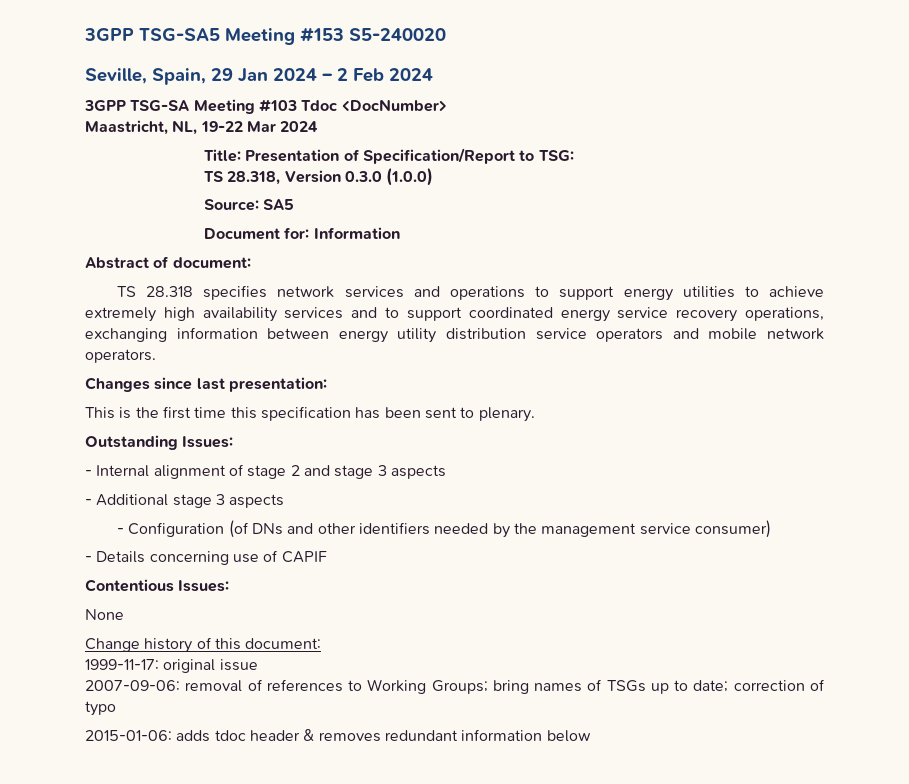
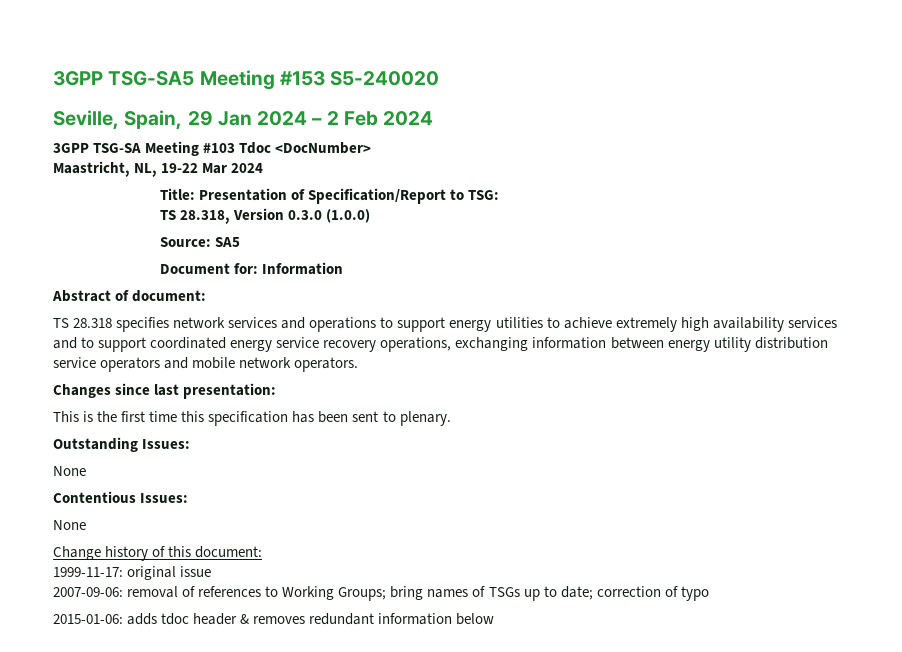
[85,464,446,479] [85,494,285,508] [116,520,771,538] [85,550,327,565] // - Internal alignment of stage 2 and stage 3 aspects // - Additional stage 3 aspects // - Configuration (of DNs and other identifiers needed by the management service consumer) // - Details concerning use of CAPIF -> [53,466,86,476] // None

